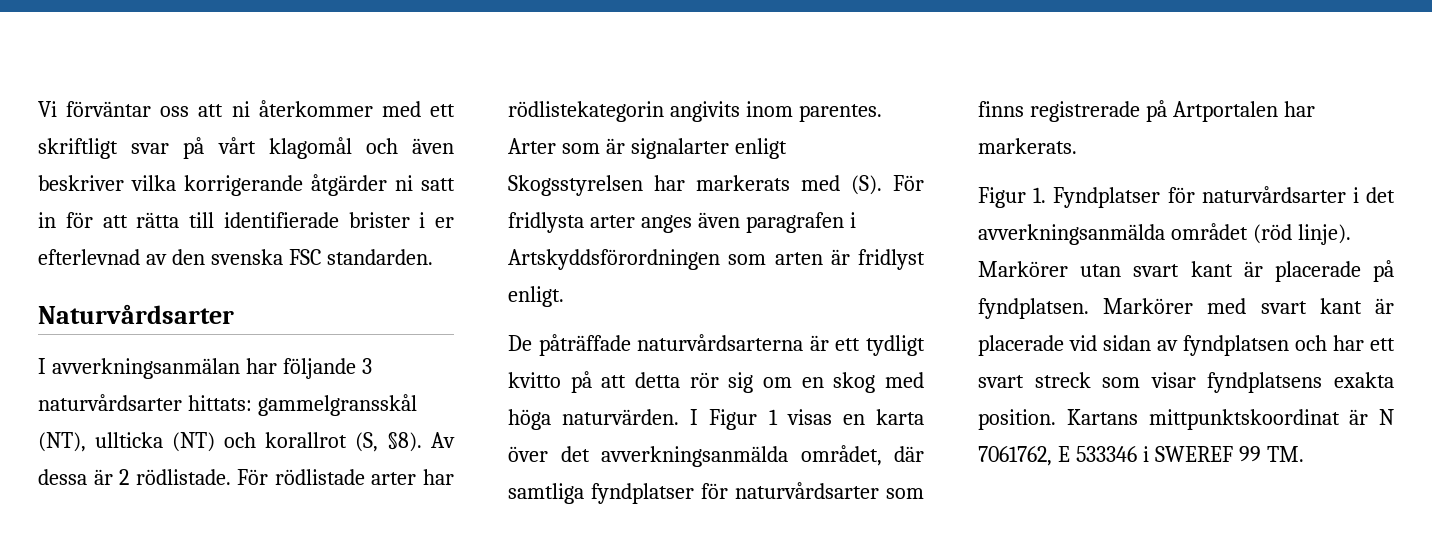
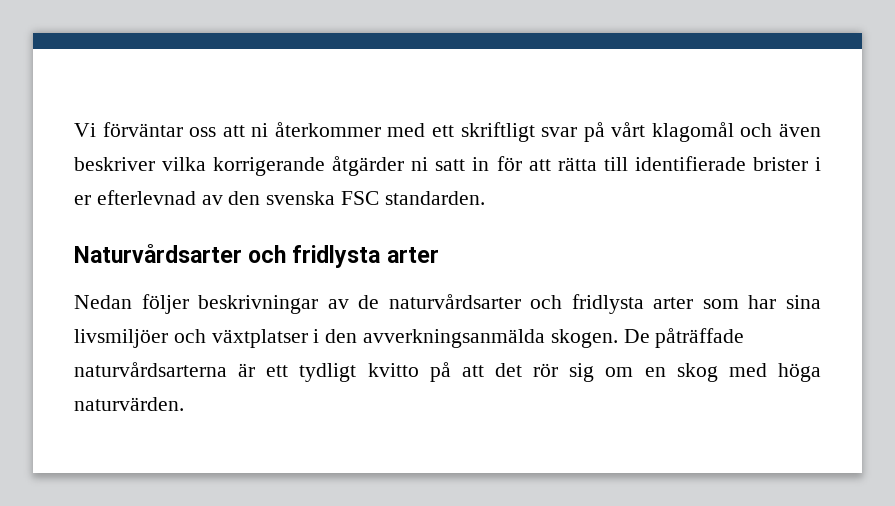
[38,358,372,379] [38,394,417,416] [38,432,455,452] [38,469,454,485] [508,101,882,122] [508,138,787,159] [508,175,924,196] [508,212,856,233] [508,249,925,270] [508,286,564,307] // I avverkningsanmälan har följande 3 naturvårdsarter hittats: gammelgransskål (NT), ullticka (NT) och korallrot (S, §8). Av dessa är 2 rödlistade. För rödlistade arter har rödlistekategorin angivits inom parentes. Arter som är signalarter enligt Skogsstyrelsen har markerats med (S). För fridlysta arter anges även paragrafen i Artskyddsförordningen som arten är fridlyst enligt. // -> [248,245,439,268] [74,294,821,314] [74,329,618,348] och fridlysta arter // Nedan följer beskrivningar av de naturvårdsarter och fridlysta arter som har sina livsmiljöer och växtplatser i den avverkningsanmälda skogen.
[635,372,680,388] detta -> [495,363,523,377] det
[690,409,924,430] [508,445,924,467] [508,482,924,504] [978,100,1315,122] [978,138,1077,154] [978,186,1395,208] [978,223,1351,245] [978,260,1394,282] [978,298,1394,319] [978,335,1395,356] [978,372,1394,393] [978,409,1394,430] [978,446,1304,466] I Figur 1 visas en karta över det avverkningsanmälda området, där samtliga fyndplatser för naturvårdsarter som finns registrerade på Artportalen har markerats. // Figur 1. Fyndplatser för naturvårdsarter i det avverkningsanmälda området (röd linje). Markörer utan svart kant är placerade på fyndplatsen. Markörer med svart kant är placerade vid sidan av fyndplatsen och har ett svart streck som visar fyndplatsens exakta position. Kartans mittpunktskoordinat är N 7061762, E 533346 i SWEREF 99 TM. -> (184, 404) none

